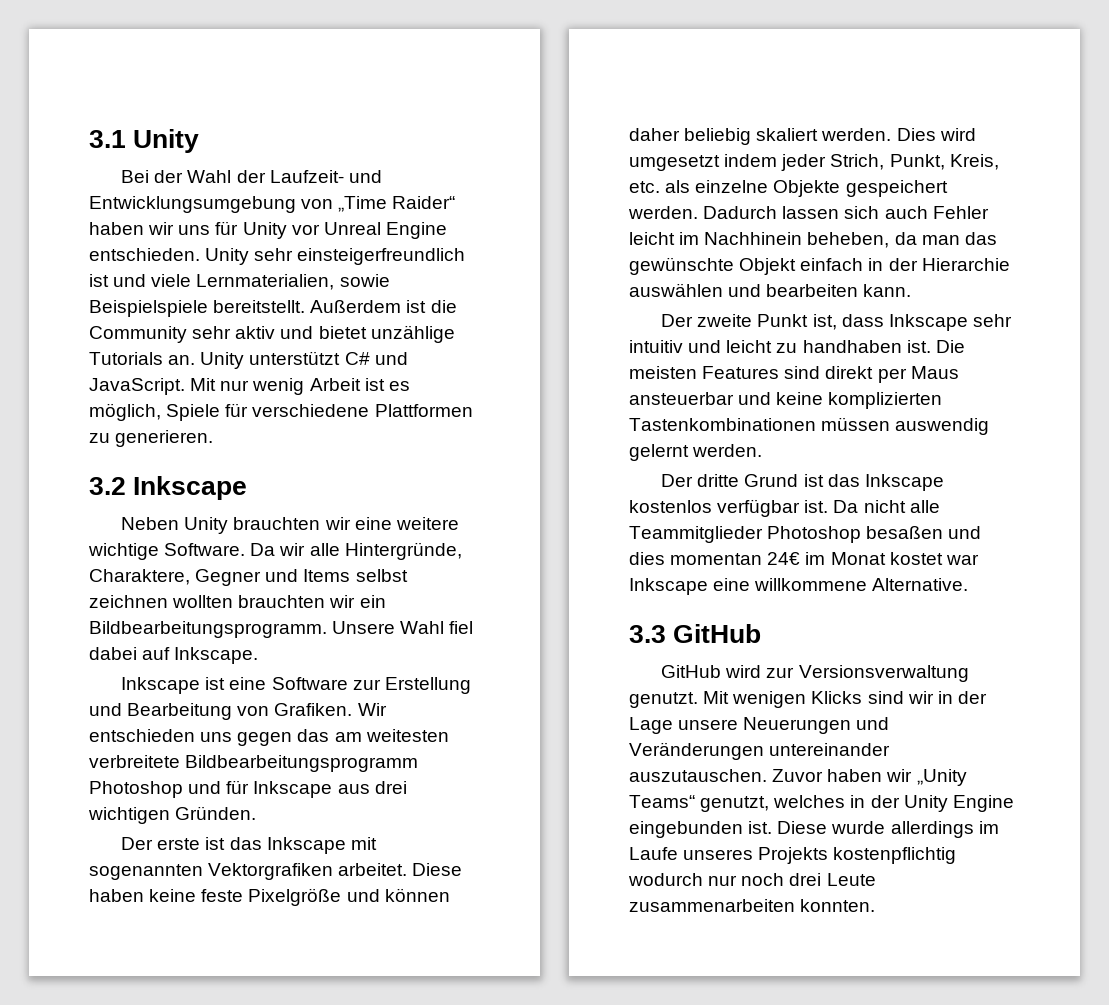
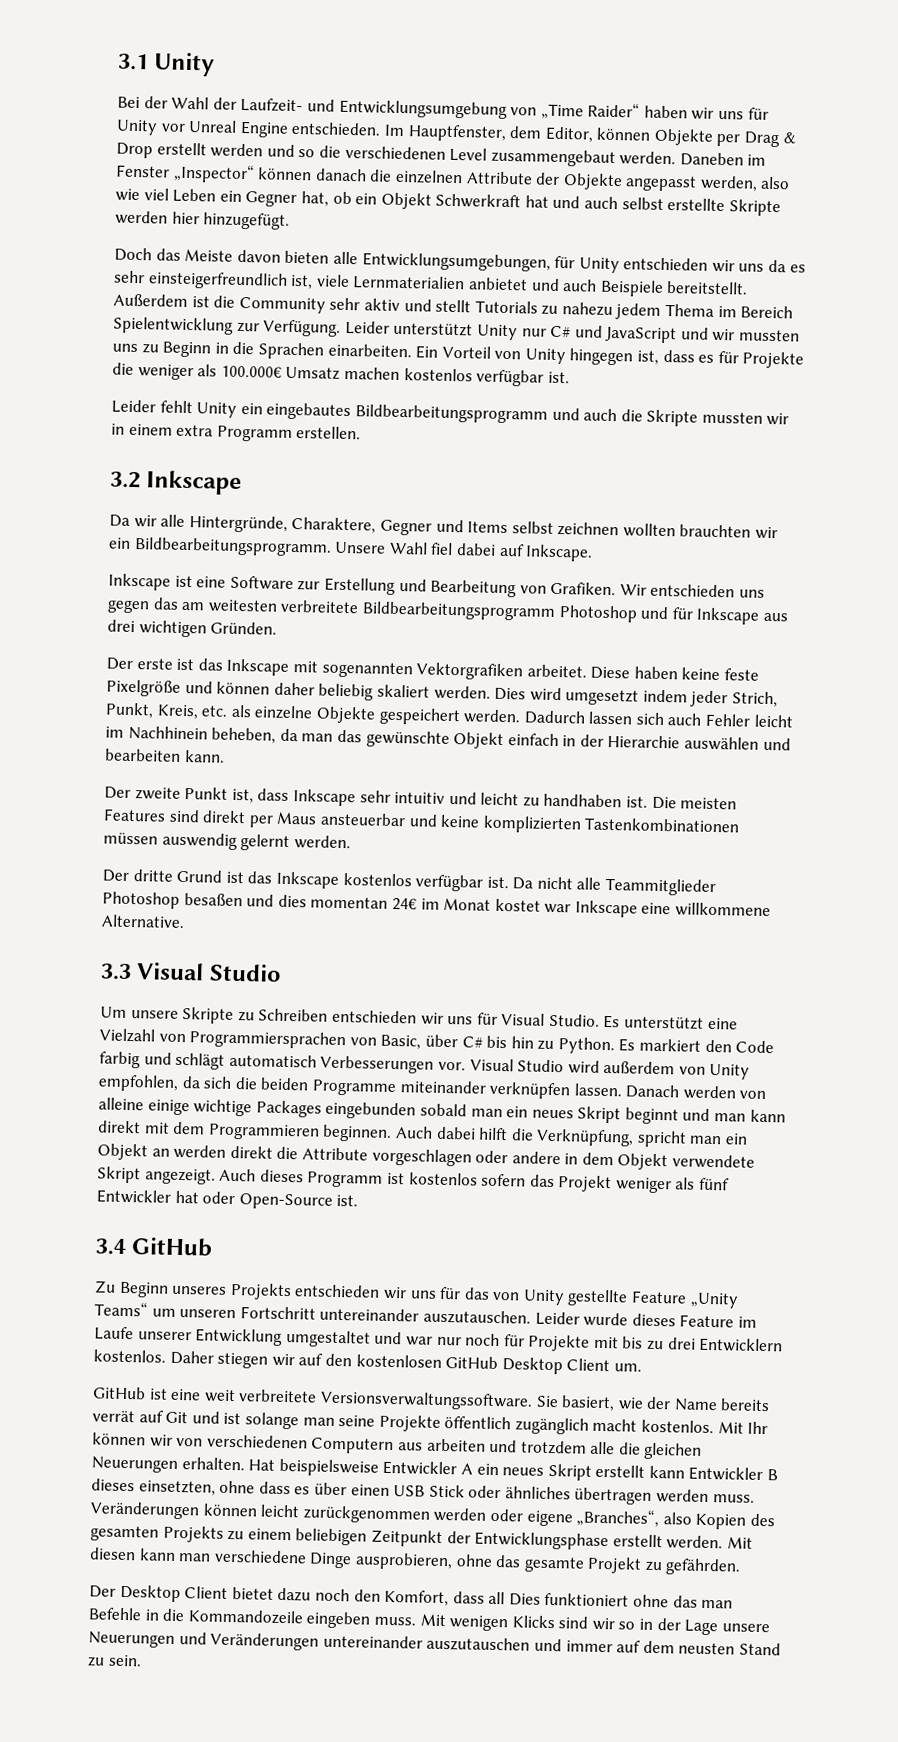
[205,248,466,265] [89,274,390,290] [89,300,208,317] Unity sehr einsteigerfreundlich ist und viele Lernmaterialien, sowie Beispielspiele -> [383,124,796,148] [116,142,767,168] [116,163,791,192] [115,188,781,217] [115,210,291,230] [114,247,806,274] [114,270,664,297] Im Hauptfenster, dem Editor, können Objekte per Drag & Drop erstellt werden und so die verschiedenen Level zusammengebaut werden. Daneben im Fenster „Inspector“ können danach die einzelnen Attribute der Objekte angepasst werden, also wie viel Leben ein Gegner hat, ob ein Objekt Schwerkraft hat und auch selbst erstellte Skripte werden hier hinzugefügt. // Doch das Meiste davon bieten alle Entwicklungsumgebungen, für Unity entschieden wir uns da es sehr einsteigerfreundlich ist, viele Lernmaterialien anbietet und auch Beispiele
[318,325,455,343] [89,351,408,369] [89,378,410,395] [89,403,473,421] [89,430,214,447] [89,476,248,500] [121,517,459,534] [88,543,246,560] bietet unzählige Tutorials an. Unity unterstützt C# und JavaScript. Mit nur wenig Arbeit ist es möglich, Spiele für verschiedene Plattformen zu generieren. // 3.2 Inkscape // Neben Unity brauchten wir eine weitere wichtige Software. -> [435,299,794,320] [113,316,801,344] [112,341,805,369] [112,362,570,387] [111,399,790,427] [111,423,362,442] [110,470,243,496] stellt Tutorials zu nahezu jedem Thema im Bereich Spielentwicklung zur Verfügung. Leider unterstützt Unity nur C# und JavaScript und wir mussten uns zu Beginn in die Sprachen einarbeiten. Ein Vorteil von Unity hingegen ist, dass es für Projekte die weniger als 100.000€ Umsatz machen kostenlos verfügbar ist. // Leider fehlt Unity ein eingebautes Bildbearbeitungsprogramm und auch die Skripte mussten wir in einem extra Programm erstellen. // 3.2 Inkscape //
[673,624,762,643] [661,665,969,682] [629,692,698,708] GitHub // GitHub wird zur Versionsverwaltung genutzt. -> [136,962,282,982] [100,1006,738,1030] [99,1028,775,1055] [99,1051,751,1080] [98,1074,767,1100] [98,1097,786,1125] [98,1120,749,1148] [97,1143,756,1171] [97,1166,731,1194] [96,1189,359,1210] [95,1237,214,1257] [94,1280,739,1309] [94,1301,757,1328] [94,1326,784,1353] [93,1349,642,1375] [92,1386,771,1412] [92,1410,769,1435] [92,1432,703,1460] [91,1456,779,1482] [91,1478,755,1505] [90,1501,775,1530] [90,1525,753,1551] [89,1547,742,1576] [89,1584,734,1609] [88,1607,416,1629] Visual Studio // Um unsere Skripte zu Schreiben entschieden wir uns für Visual Studio. Es unterstützt eine Vielzahl von Programmiersprachen von Basic, über C# bis hin zu Python. Es markiert den Code farbig und schlägt automatisch Verbesserungen vor. Visual Studio wird außerdem von Unity empfohlen, da sich die beiden Programme miteinander verknüpfen lassen. Danach werden von alleine einige wichtige Packages eingebunden sobald man ein neues Skript beginnt und man kann direkt mit dem Programmieren beginnen. Auch dabei hilft die Verknüpfung, spricht man ein Objekt an werden direkt die Attribute vorgeschlagen oder andere in dem Objekt verwendete Skript angezeigt. Auch dieses Programm ist kostenlos sofern das Projekt weniger als fünf Entwickler hat oder Open-Source ist. // 3.4 GitHub // Zu Beginn unseres Projekts entschieden wir uns für das von Unity gestellte Feature „Unity Teams“ um unseren Fortschritt untereinander auszutauschen. Leider wurde dieses Feature im Laufe unserer Entwicklung umgestaltet und war nur noch für Projekte mit bis zu drei Entwicklern kostenlos. Daher stiegen wir auf den kostenlosen GitHub Desktop Client um. // GitHub ist eine weit verbreitete Versionsverwaltungssoftware. Sie basiert, wie der Name bereits verrät auf Git und ist solange man seine Projekte öffentlich zugänglich macht kostenlos. Mit Ihr können wir von verschiedenen Computern aus arbeiten und trotzdem alle die gleichen Neuerungen erhalten. Hat beispielsweise Entwickler A ein neues Skript erstellt kann Entwickler B dieses einsetzten, ohne dass es über einen USB Stick oder ähnliches übertragen werden muss. Veränderungen können leicht zurückgenommen werden oder eigene „Branches“, also Kopien des gesamten Projekts zu einem beliebigen Zeitpunkt der Entwicklungsphase erstellt werden. Mit diesen kann man verschiedene Dinge ausprobieren, ohne das gesamte Projekt zu gefährden. // Der Desktop Client bietet dazu noch den Komfort, dass all Dies funktioniert ohne das man Befehle in die Kommandozeile eingeben muss.
(934, 697) none -> [618,1621,636,1630] so
[629,769,967,786] [629,795,1014,812] [629,821,999,838] [629,847,957,864] [628,873,876,886] [629,899,876,912] auszutauschen. Zuvor haben wir „Unity Teams“ genutzt, welches in der Unity Engine eingebunden ist. Diese wurde allerdings im Laufe unseres Projekts kostenpflichtig wodurch nur noch drei Leute zusammenarbeiten konnten. -> [426,1636,781,1656] [87,1654,142,1667] auszutauschen und immer auf dem neusten Stand zu sein.

